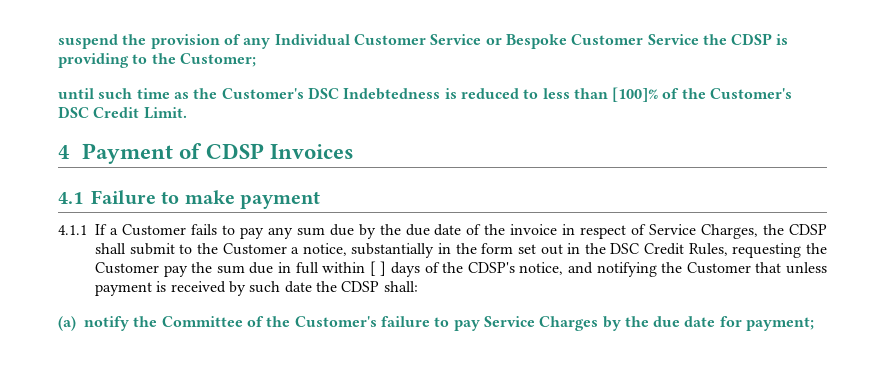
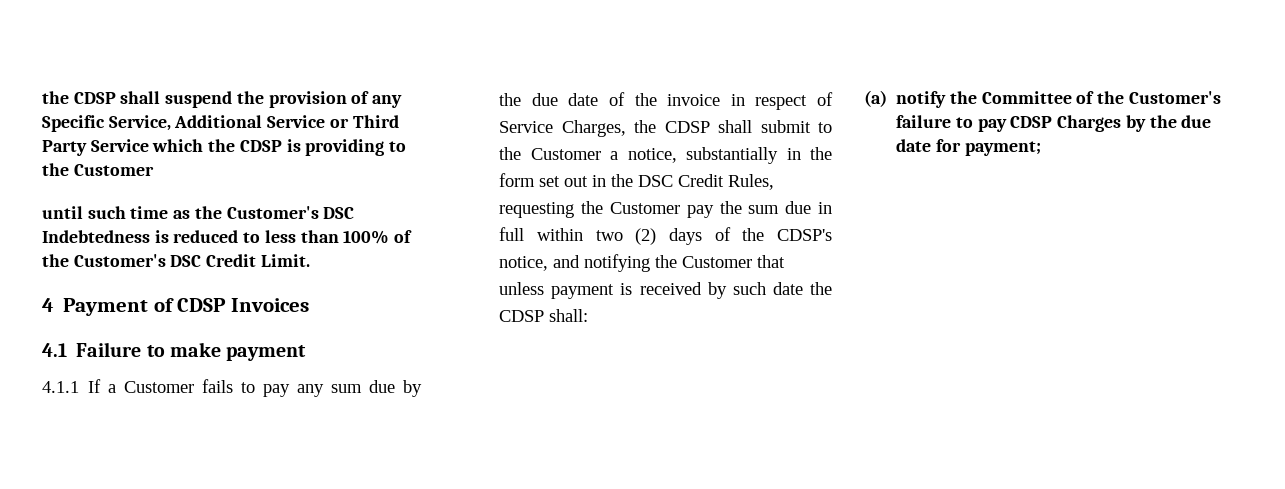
(58, 41) none -> [42,91,161,104] the CDSP shall
[274,34,699,49] Individual Customer Service or Bespoke Customer Service -> [42,115,399,132] [42,139,204,156] Specific Service, Additional Service or Third Party Service which
[179,53,256,67] Customer; -> [73,164,154,176] Customer
[612,87,659,102] [100]% -> [343,230,390,244] 100%
[369,261,387,276] [ ] -> [595,228,657,245] two (2)
[483,316,535,327] Service -> [1010,116,1053,128] CDSP

